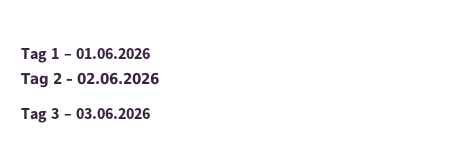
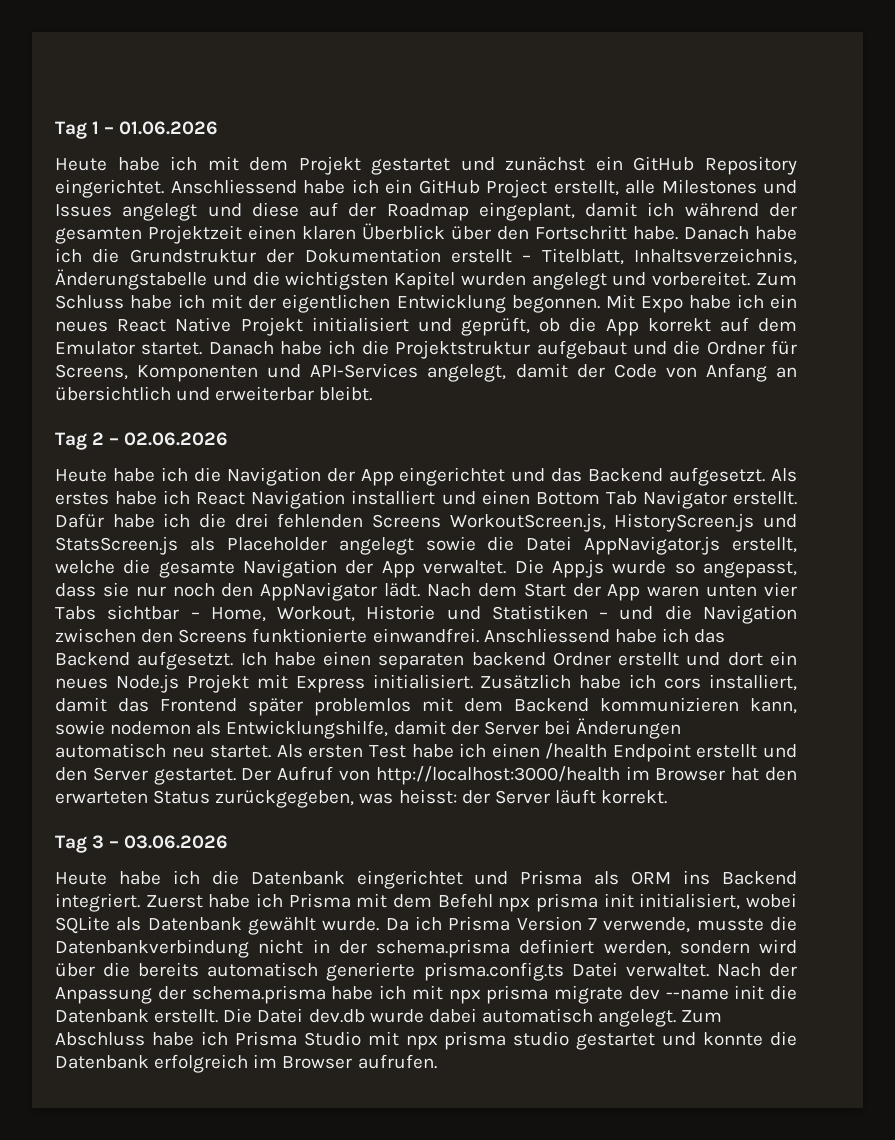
[21,72,159,88] [21,108,150,123] Tag 2 – 02.06.2026 // Tag 3 – 03.06.2026 -> [55,156,797,175] [55,179,797,198] [55,202,797,221] [55,223,797,244] [55,248,797,265] [55,269,798,290] [55,294,798,313] [55,317,797,336] [55,340,798,359] [55,363,798,382] [55,386,373,401] [55,432,229,450] [55,467,798,486] [55,490,798,509] [55,513,797,532] [55,536,797,555] [55,559,798,578] [55,582,798,601] [55,605,797,624] [55,628,726,643] [55,651,797,670] [55,674,797,693] [55,697,797,716] [55,718,682,739] [55,743,798,762] [55,766,797,785] [55,789,668,808] [55,835,229,853] [55,870,797,889] [55,893,797,912] [55,916,797,935] [55,939,797,958] [55,962,797,981] [55,985,797,1004] [55,1008,723,1027] [55,1031,797,1050] [55,1054,437,1073] Heute habe ich mit dem Projekt gestartet und zunächst ein GitHub Repository eingerichtet. Anschliessend habe ich ein GitHub Project erstellt, alle Milestones und Issues angelegt und diese auf der Roadmap eingeplant, damit ich während der gesamten Projektzeit einen klaren Überblick über den Fortschritt habe. Danach habe ich die Grundstruktur der Dokumentation erstellt – Titelblatt, Inhaltsverzeichnis, Änderungstabelle und die wichtigsten Kapitel wurden angelegt und vorbereitet. Zum Schluss habe ich mit der eigentlichen Entwicklung begonnen. Mit Expo habe ich ein neues React Native Projekt initialisiert und geprüft, ob die App korrekt auf dem Emulator startet. Danach habe ich die Projektstruktur aufgebaut und die Ordner für Screens, Komponenten und API-Services angelegt, damit der Code von Anfang an übersichtlich und erweiterbar bleibt. // Tag 2 – 02.06.2026 // Heute habe ich die Navigation der App eingerichtet und das Backend aufgesetzt. Als erstes habe ich React Navigation installiert und einen Bottom Tab Navigator erstellt. Dafür habe ich die drei fehlenden Screens WorkoutScreen.js, HistoryScreen.js und StatsScreen.js als Placeholder angelegt sowie die Datei AppNavigator.js erstellt, welche die gesamte Navigation der App verwaltet. Die App.js wurde so angepasst, dass sie nur noch den AppNavigator lädt. Nach dem Start der App waren unten vier Tabs sichtbar – Home, Workout, Historie und Statistiken – und die Navigation zwischen den Screens funktionierte einwandfrei. Anschliessend habe ich das Backend aufgesetzt. Ich habe einen separaten backend Ordner erstellt und dort ein neues Node.js Projekt mit Express initialisiert. Zusätzlich habe ich cors installiert, damit das Frontend später problemlos mit dem Backend kommunizieren kann, sowie nodemon als Entwicklungshilfe, damit der Server bei Änderungen automatisch neu startet. Als ersten Test habe ich einen /health Endpoint erstellt und den Server gestartet. Der Aufruf von http://localhost:3000/health im Browser hat den erwarteten Status zurückgegeben, was heisst: der Server läuft korrekt. // Tag 3 – 03.06.2026 // Heute habe ich die Datenbank eingerichtet und Prisma als ORM ins Backend integriert. Zuerst habe ich Prisma mit dem Befehl npx prisma init initialisiert, wobei SQLite als Datenbank gewählt wurde. Da ich Prisma Version 7 verwende, musste die Datenbankverbindung nicht in der schema.prisma definiert werden, sondern wird über die bereits automatisch generierte prisma.config.ts Datei verwaltet. Nach der Anpassung der schema.prisma habe ich mit npx prisma migrate dev --name init die Datenbank erstellt. Die Datei dev.db wurde dabei automatisch angelegt. Zum Abschluss habe ich Prisma Studio mit npx prisma studio gestartet und konnte die Datenbank erfolgreich im Browser aufrufen.

